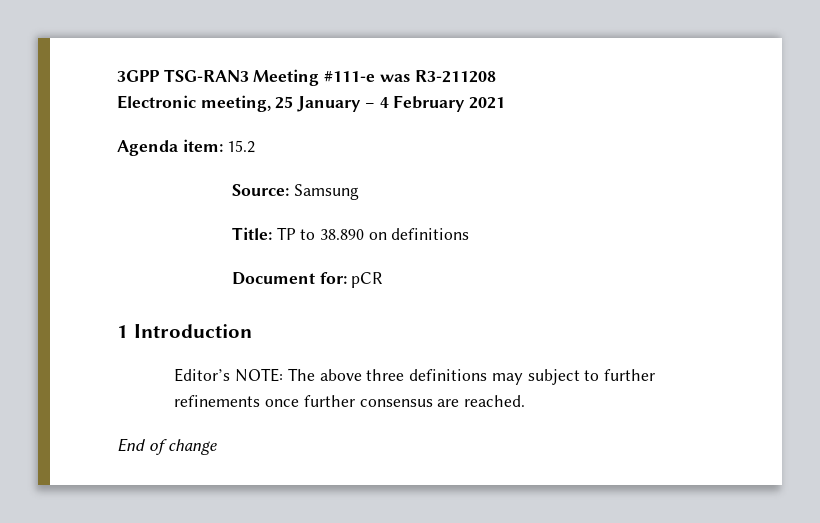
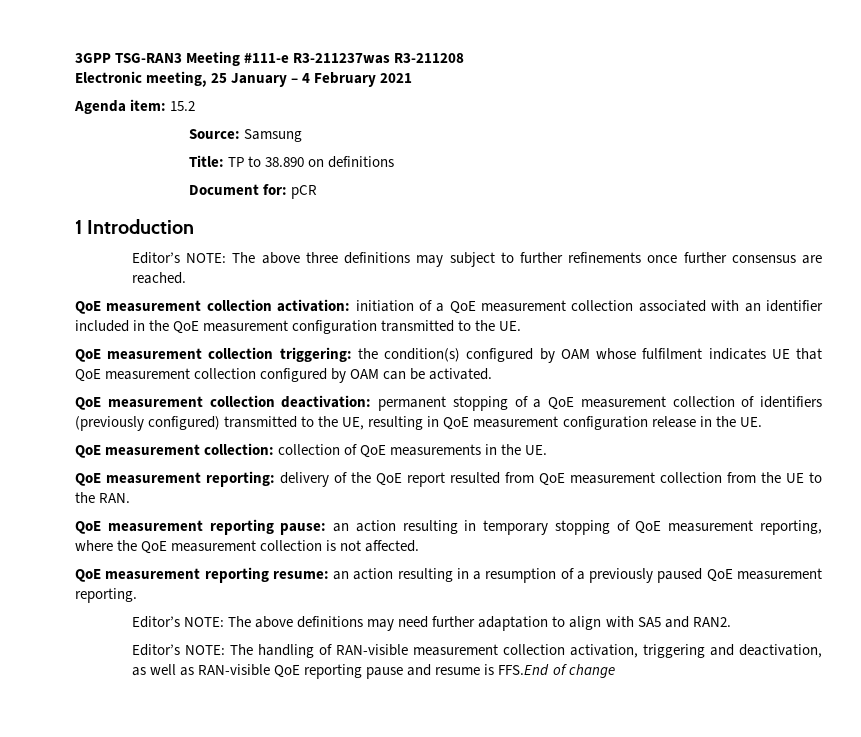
[379,74,410,82] was -> [293,53,391,64] R3-211237was
[117,438,146,452] End -> [75,299,823,314] [75,320,522,334] [75,347,823,363] [75,368,493,383] [75,395,822,411] [75,416,762,431] [75,443,548,458] [75,471,822,487] [75,492,131,503] [75,519,822,535] [75,540,420,554] [75,567,822,583] [75,588,137,603] [131,616,731,631] [131,644,823,658] [131,664,550,679] QoE measurement collection activation: initiation of a QoE measurement collection associated with an identifier included in the QoE measurement configuration transmitted to the UE. // QoE measurement collection triggering: the condition(s) configured by OAM whose fulfilment indicates UE that QoE measurement collection configured by OAM can be activated. // QoE measurement collection deactivation: permanent stopping of a QoE measurement collection of identifiers (previously configured) transmitted to the UE, resulting in QoE measurement configuration release in the UE. // QoE measurement collection: collection of QoE measurements in the UE. // QoE measurement reporting: delivery of the QoE report resulted from QoE measurement collection from the UE to the RAN. // QoE measurement reporting pause: an action resulting in temporary stopping of QoE measurement reporting, where the QoE measurement collection is not affected. // QoE measurement reporting resume: an action resulting in a resumption of a previously paused QoE measurement reporting. // Editor’s NOTE: The above definitions may need further adaptation to align with SA5 and RAN2. // Editor’s NOTE: The handling of RAN-visible measurement collection activation, triggering and deactivation, as well as RAN-visible QoE reporting pause and resume is FFS.End

